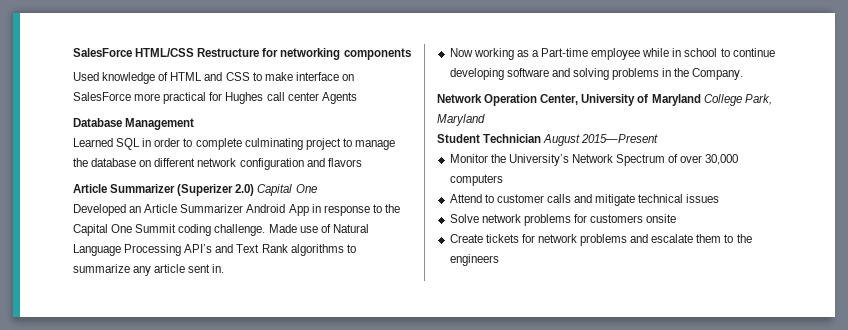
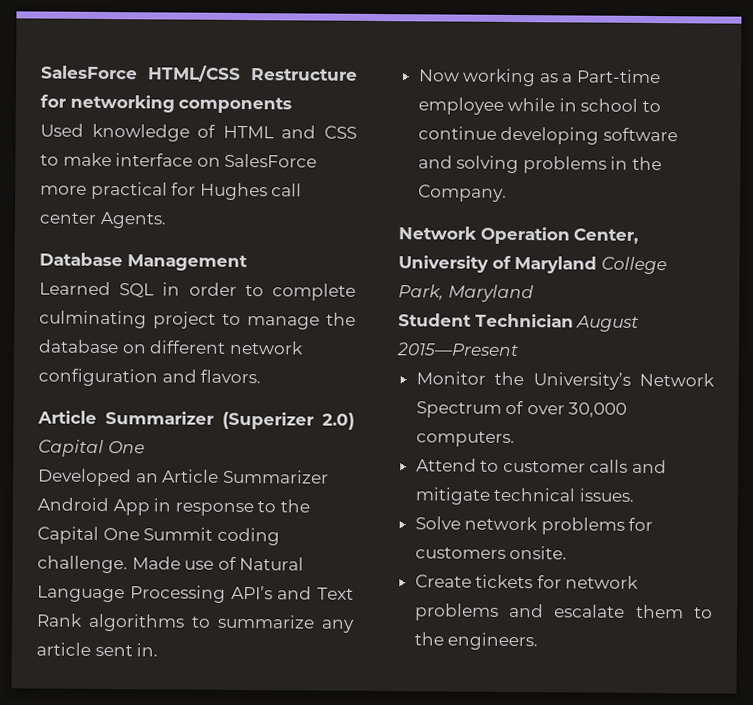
[321,92,357,104] Agents -> [99,211,167,229] Agents.
[327,158,362,167] flavors -> [200,369,262,384] flavors.
[449,174,503,186] computers -> [415,431,515,448] computers.
[686,194,720,203] issues -> [578,488,635,502] issues.
[646,214,677,223] onsite -> [509,545,568,560] onsite.
[449,254,499,266] engineers -> [447,632,539,651] engineers.

